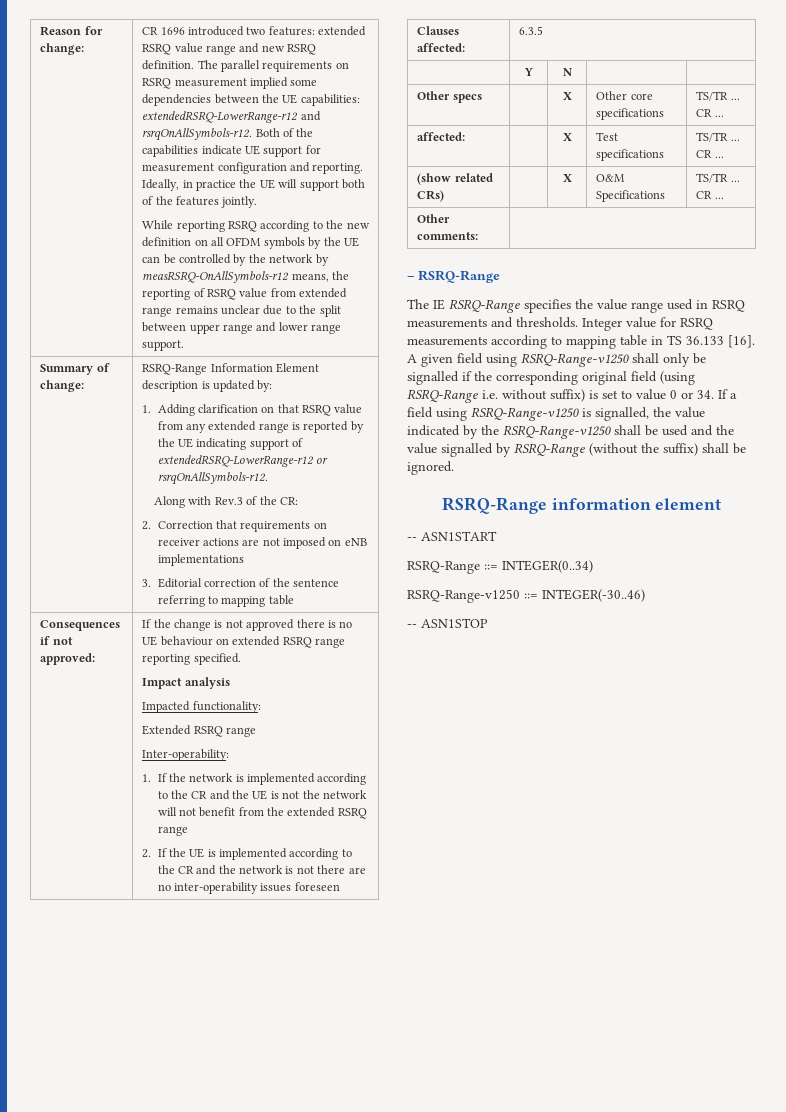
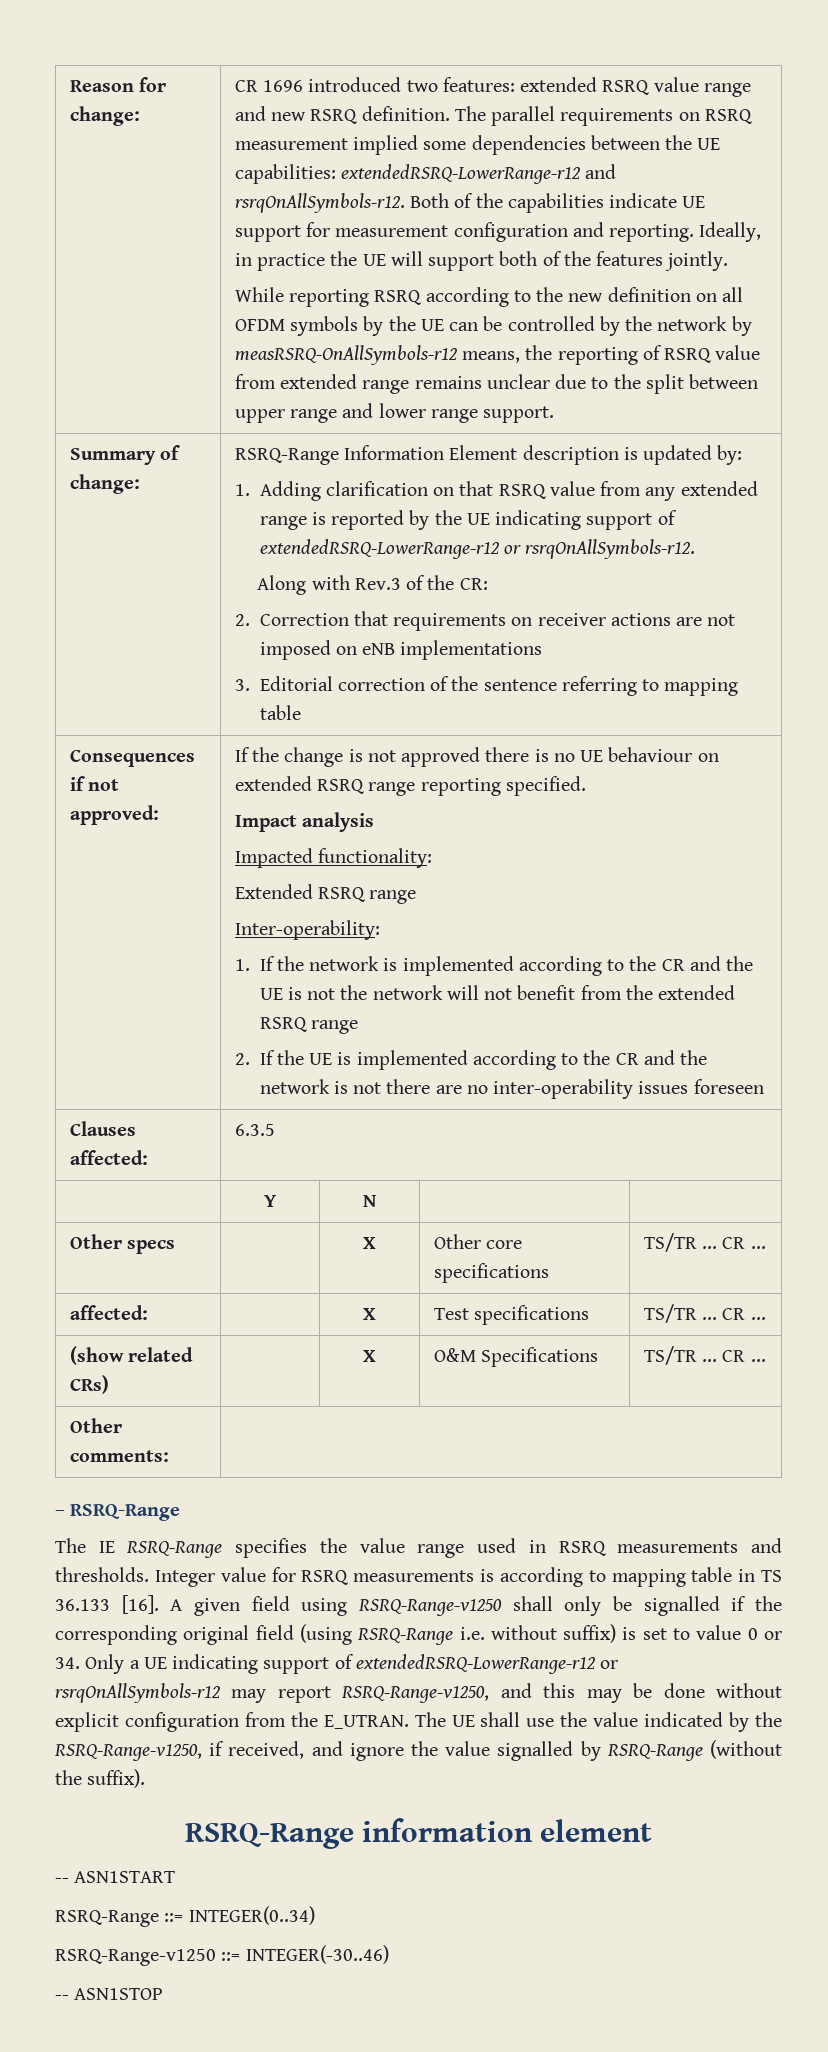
(487, 341) none -> [479,1569,494,1582] is
[718,389,737,399] [407,407,649,421] If a field using RSRQ-Range-v1250 is signalled, -> [85,1654,619,1674] [55,1683,783,1703] [55,1712,555,1732] Only a UE indicating support of extendedRSRQ-LowerRange-r12 or rsrqOnAllSymbols-r12 may report RSRQ-Range-v1250, and this may be done without explicit configuration from the E_UTRAN. The UE shall use
[503,425,713,439] RSRQ-Range-v1250 shall be used and -> [54,1741,404,1761] RSRQ-Range-v1250, if received, and ignore
[663,443,746,456] [407,461,454,475] suffix) shall be ignored. -> [87,1769,146,1788] suffix).

